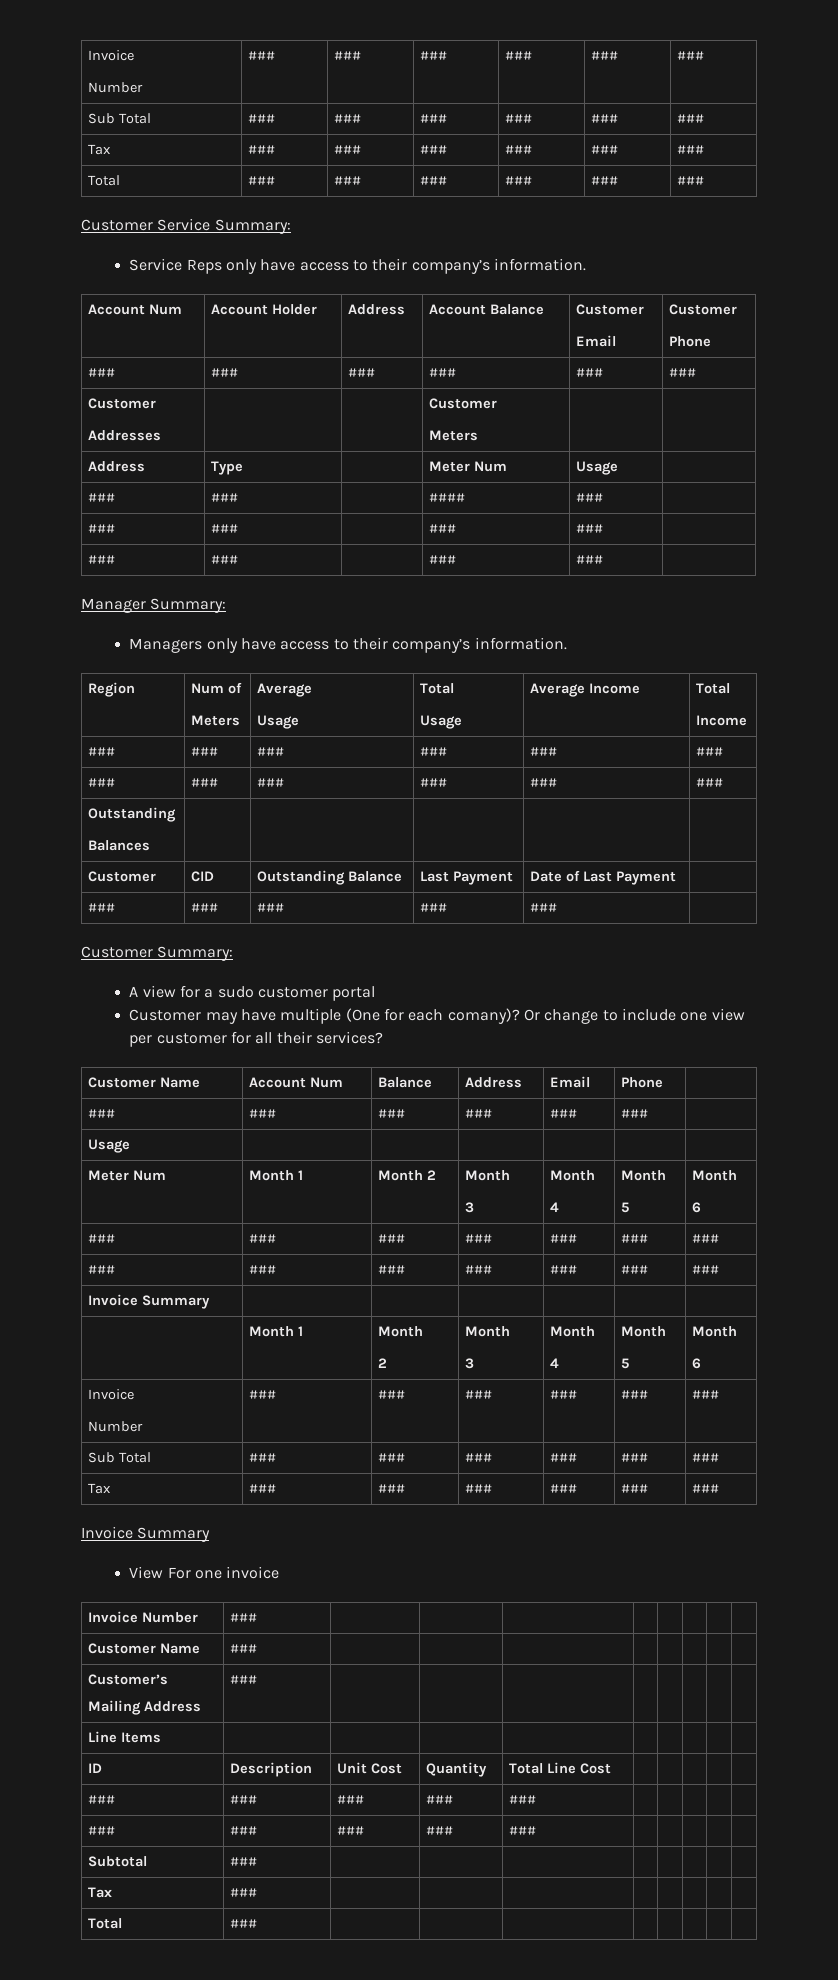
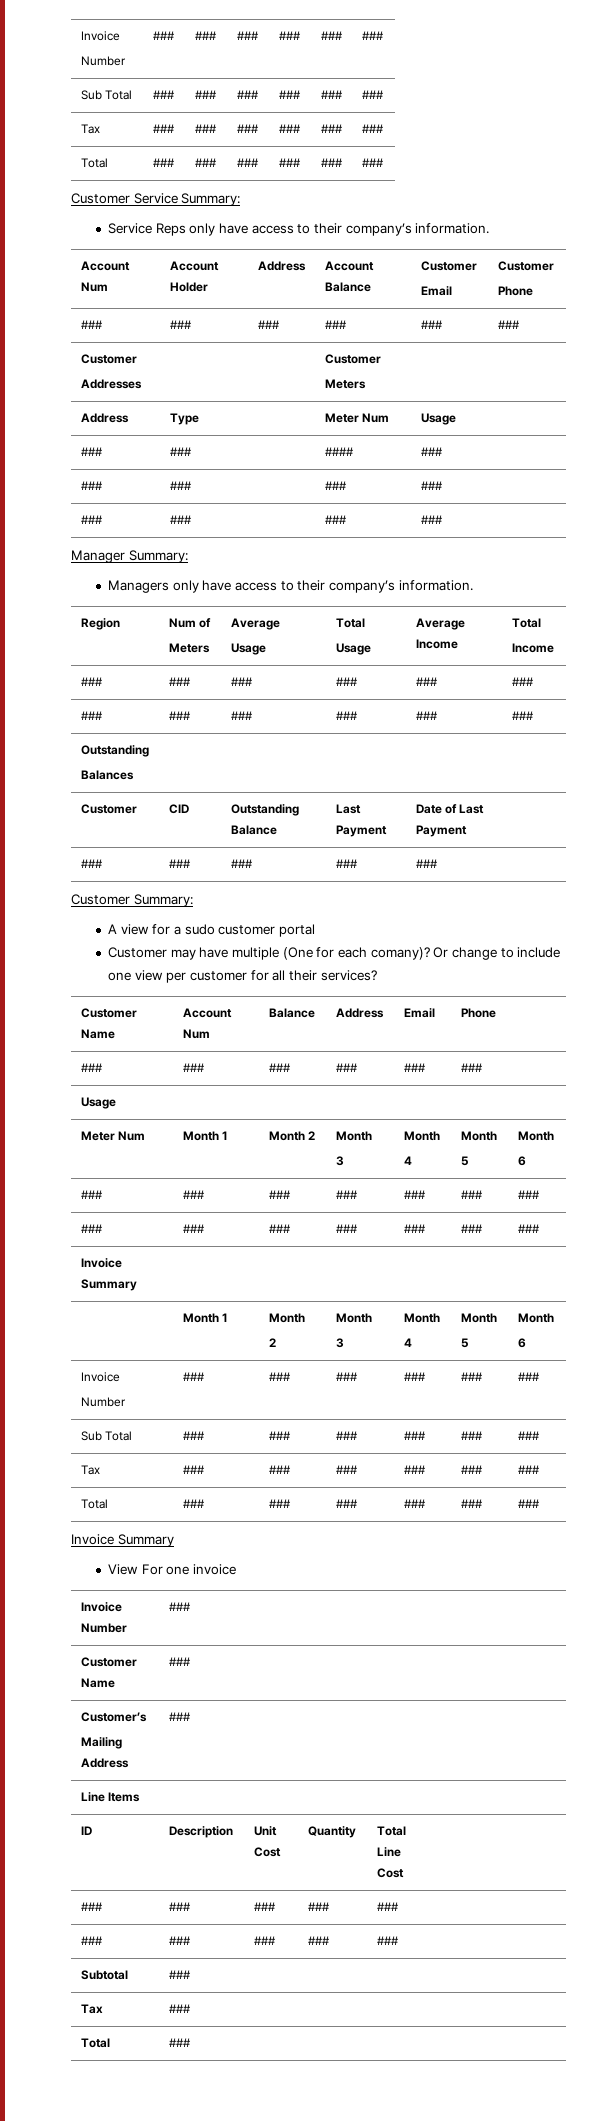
(720, 1488) none -> [80,1499,108,1509] [182,1499,205,1508] [268,1499,291,1508] [335,1499,358,1508] [403,1499,426,1508] [460,1499,483,1508] [517,1499,540,1508] // Total | ### | ### | ### | ### | ### | ###

